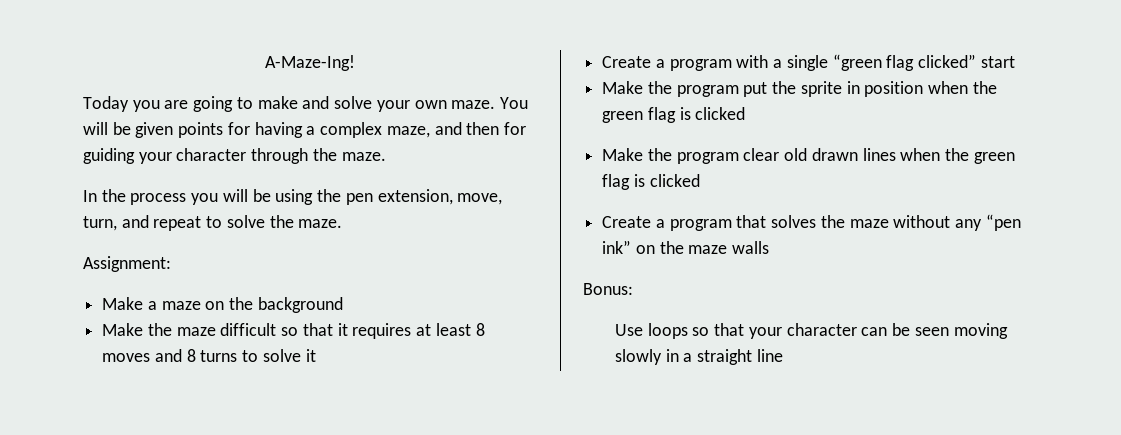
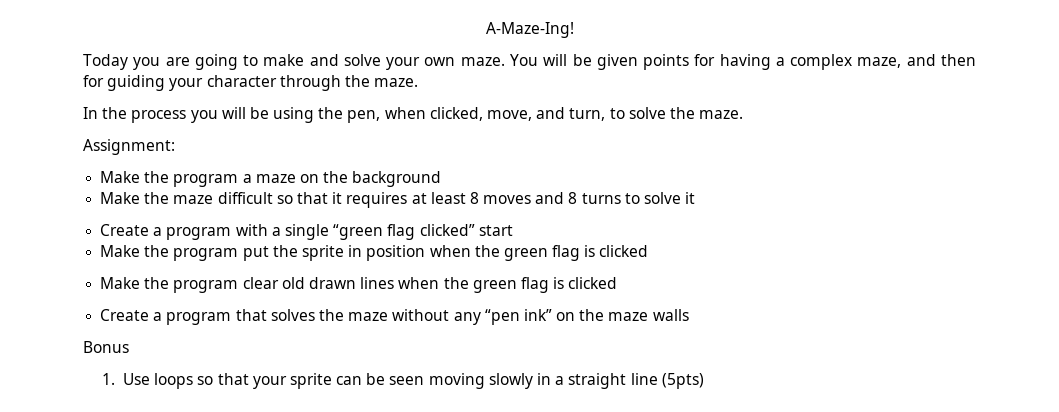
[345,189,503,205] [83,215,202,231] pen extension, move, turn, and repeat -> [347,107,606,123] pen, when clicked, move, and turn,
(144, 303) none -> [144,171,239,187] the program
[583,283,633,295] Bonus: // -> [83,341,129,353] [102,373,116,385] Bonus // 1.
[786,323,857,336] character -> [289,373,332,389] sprite
(783, 355) none -> [661,373,704,389] (5pts)

